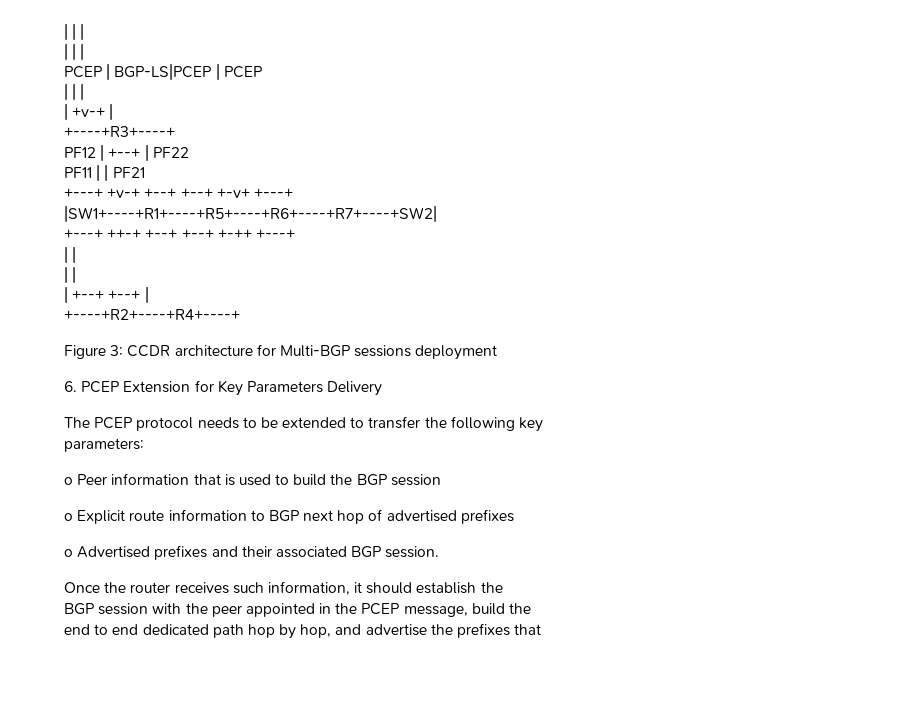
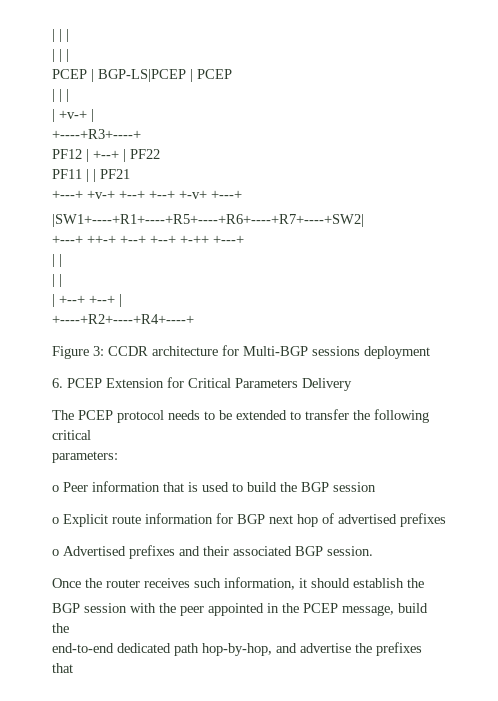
[217,380,243,396] Key -> [188,378,231,388] Critical
[519,417,544,432] key -> [52,430,91,440] critical
[250,510,265,521] to -> [216,513,233,524] for
[64,624,332,639] end to end dedicated path hop by hop, -> [52,643,272,656] end-to-end dedicated path hop-by-hop,

